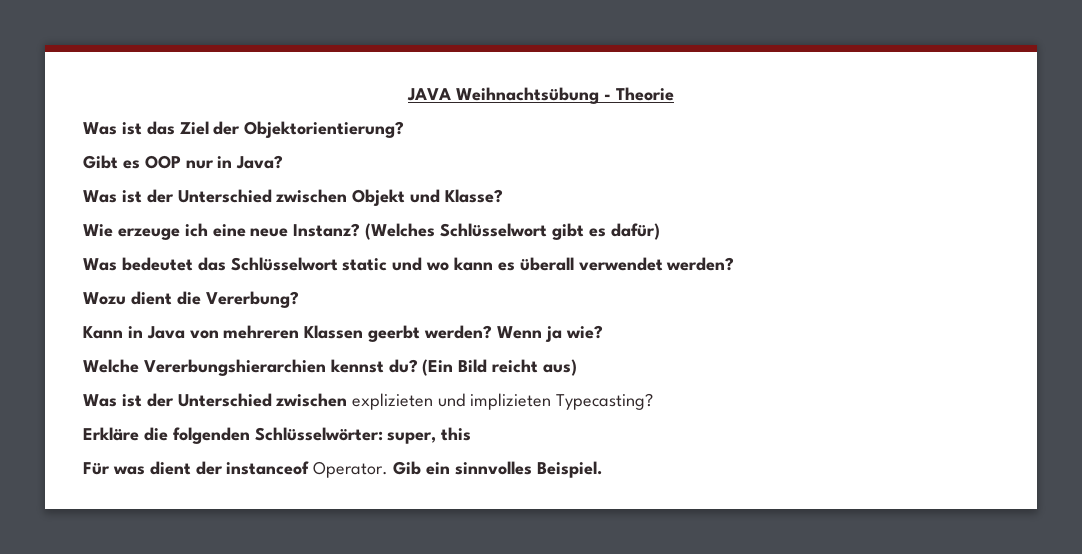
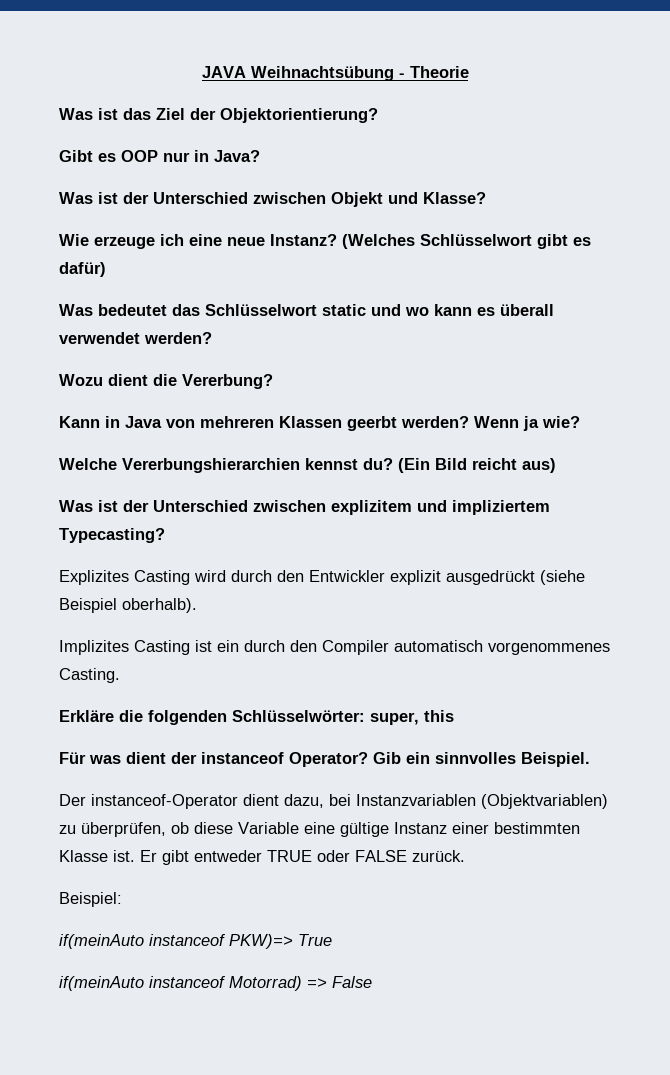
[352,393,653,410] explizieten und implizieten Typecasting? -> [331,500,550,515] [59,528,165,543] [59,570,585,585] [59,598,197,613] [59,640,610,655] [59,668,120,683] explizitem und impliziertem Typecasting? // Explizites Casting wird durch den Entwickler explizit ausgedrückt (siehe Beispiel oberhalb). // Implizites Casting ist ein durch den Compiler automatisch vorgenommenes Casting.
[313,461,389,478] Operator. -> [289,752,368,767] Operator?
(602, 469) none -> [59,794,608,809] [59,822,580,837] [59,850,465,865] [59,892,122,907] [59,934,332,949] [59,976,372,991] // Der instanceof-Operator dient dazu, bei Instanzvariablen (Objektvariablen) zu überprüfen, ob diese Variable eine gültige Instanz einer bestimmten Klasse ist. Er gibt entweder TRUE oder FALSE zurück. // Beispiel: // if(meinAuto instanceof PKW)=> True // if(meinAuto instanceof Motorrad) => False

